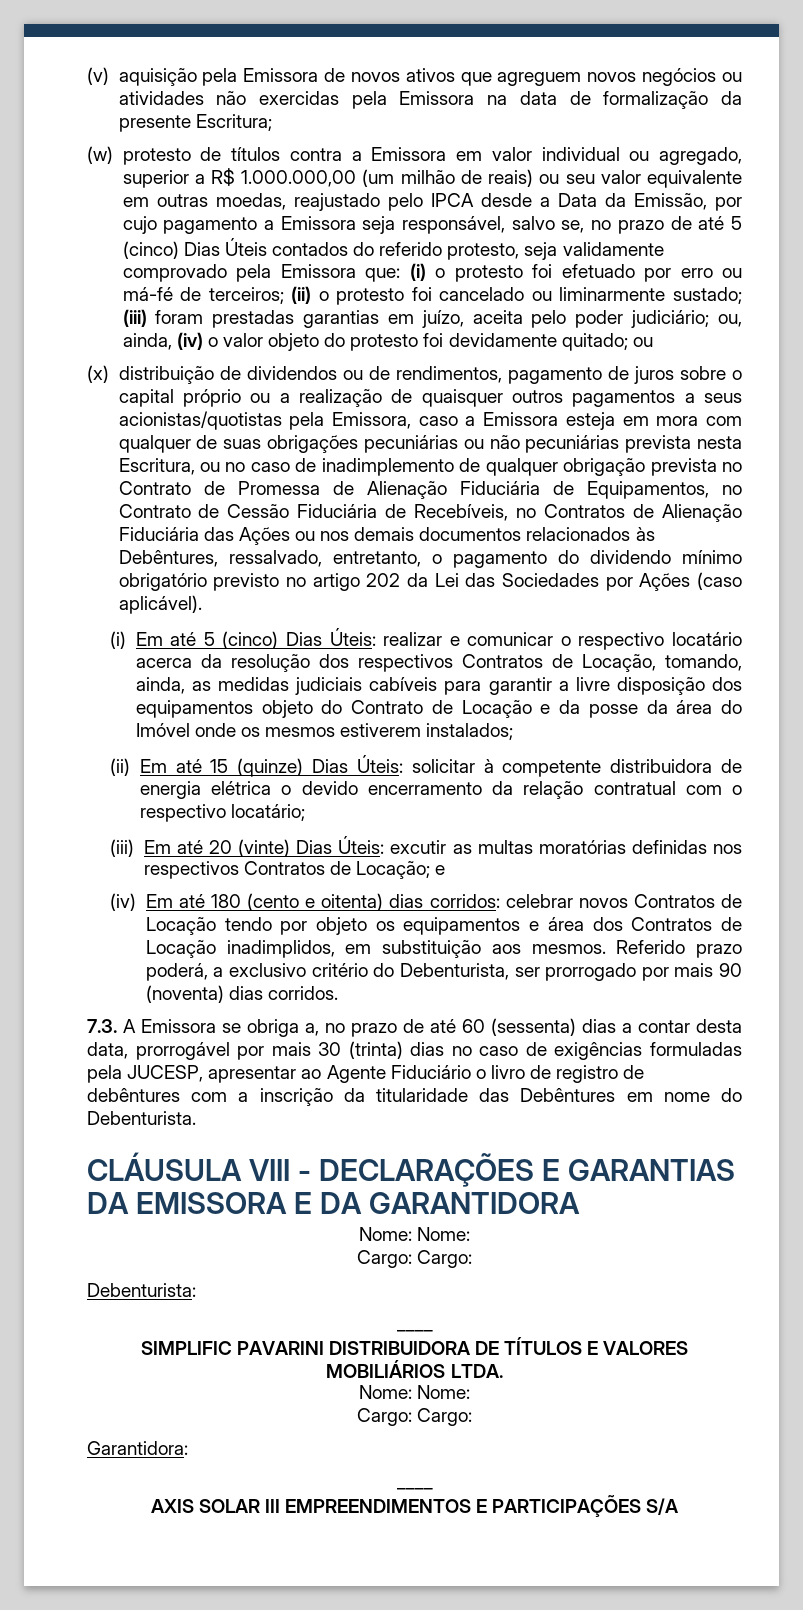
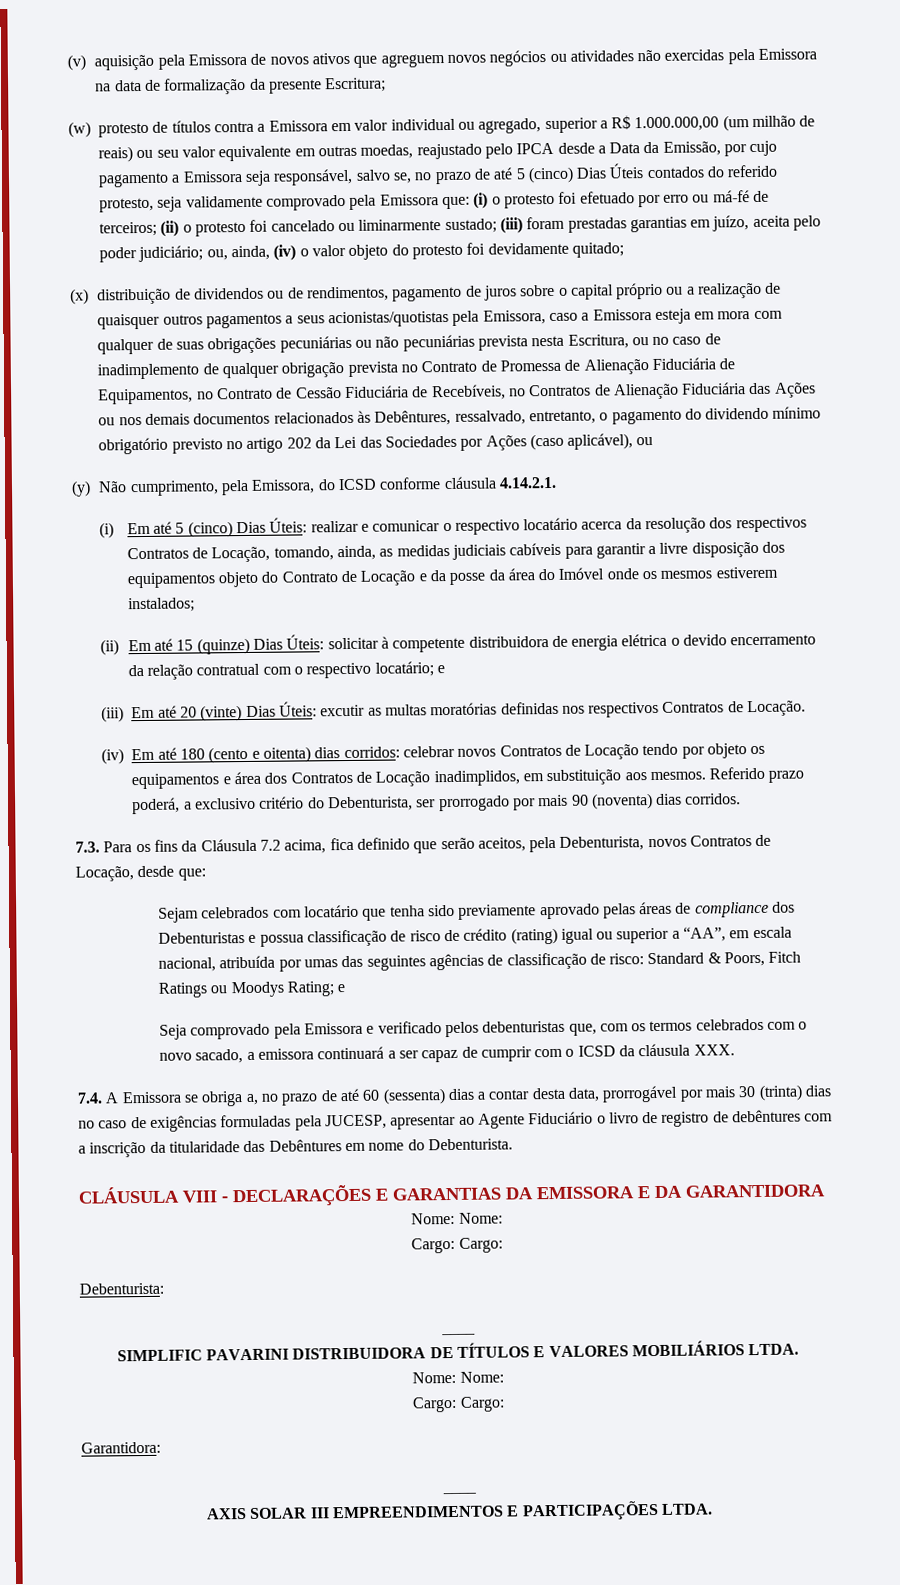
[632,337,653,347] ou -> (624, 250) none
[118,595,202,614] aplicável). -> [567,433,654,450] [71,476,557,497] aplicável), ou // (y) Não cumprimento, pela Emissora, do ICSD conforme cláusula 4.14.2.1.
(305, 812) none -> [436,665,445,674] e
[356,861,446,879] Locação; e -> [747,700,807,717] Locação.
(117, 1026) none -> [103,834,772,854] [75,865,206,882] [157,901,796,923] [157,926,792,947] [157,951,802,972] [157,981,346,998] [158,1018,808,1040] [158,1043,735,1064] [77,1092,103,1104] Para os fins da Cláusula 7.2 acima, fica definido que serão aceitos, pela Debenturista, novos Contratos de Locação, desde que: // Sejam celebrados com locatário que tenha sido previamente aprovado pelas áreas de compliance dos Debenturistas e possua classificação de risco de crédito (rating) igual ou superior a “AA”, em escala nacional, atribuída por umas das seguintes agências de classificação de risco: Standard & Poors, Fitch Ratings ou Moodys Rating; e // Seja comprovado pela Emissora e verificado pelos debenturistas que, com os termos celebrados com o novo sacado, a emissora continuará a ser capaz de cumprir com o ICSD da cláusula XXX. // 7.4.
[646,1498,680,1515] S/A -> [660,1503,713,1515] LTDA.

